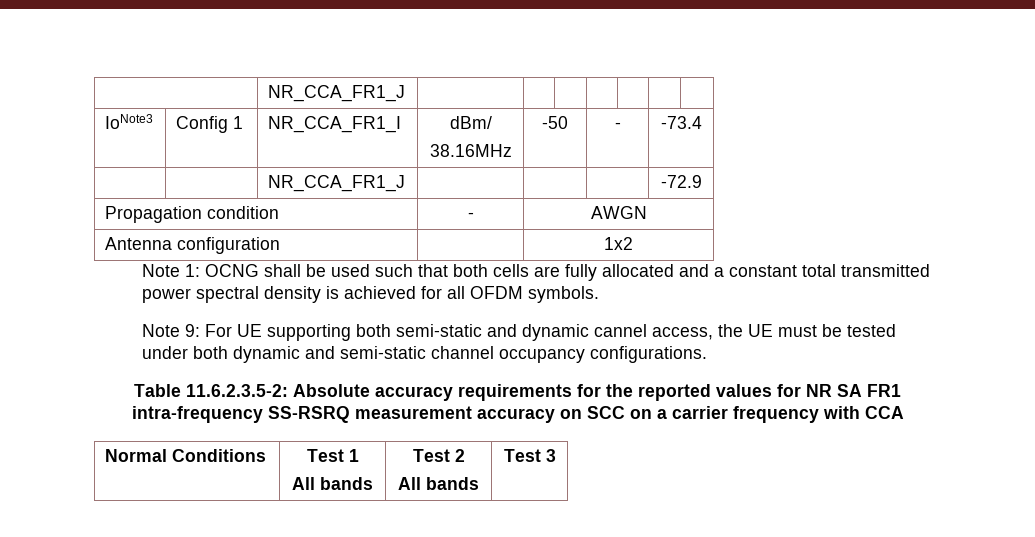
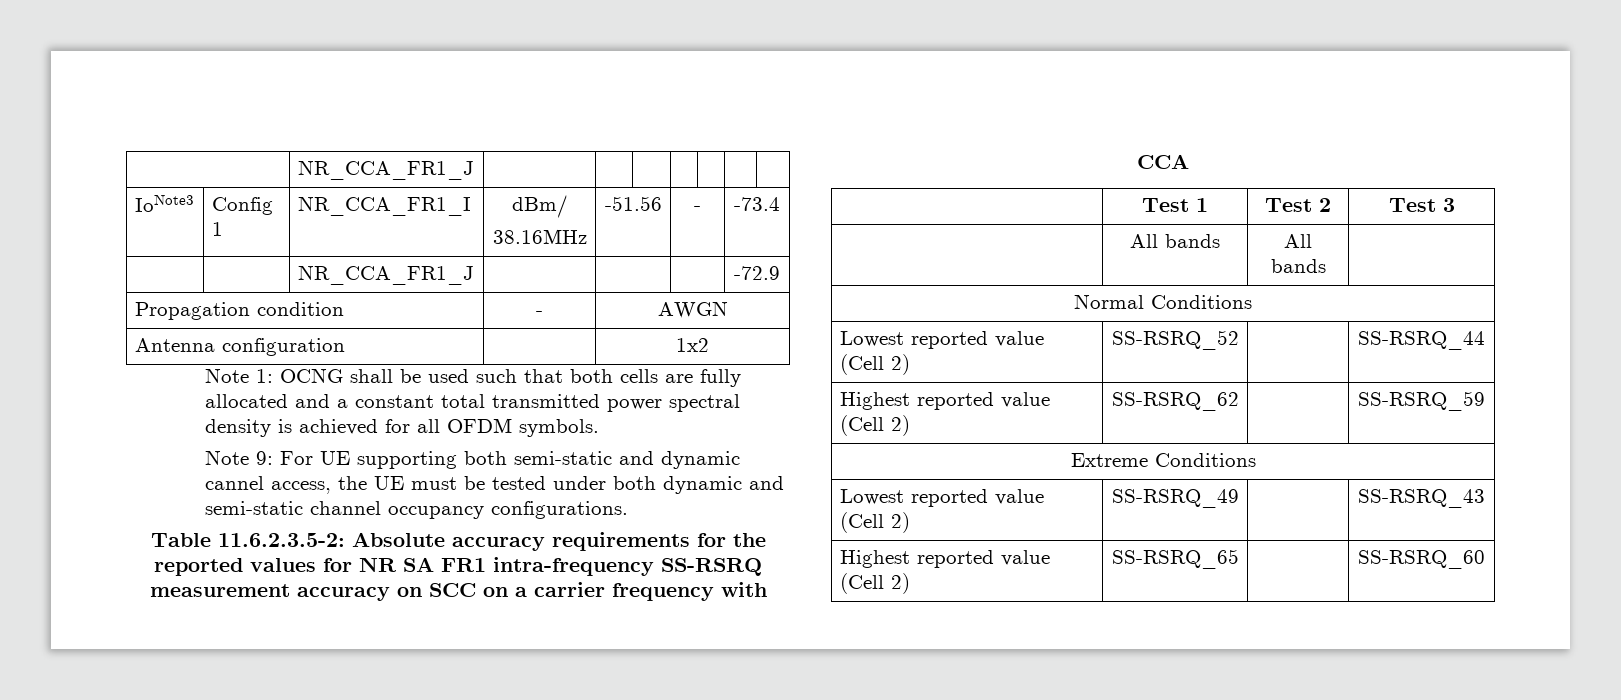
[542,116,568,129] -50 -> [604,196,662,211] -51.56
[105,449,267,462] Normal Conditions -> (1189, 161) none
[292,477,373,490] [412,449,465,462] [398,477,479,490] [503,449,556,462] // All bands | Test 2 // All bands | Test 3 -> [1265,198,1331,212] [1388,198,1455,212] [1130,234,1220,248] [1284,234,1312,248] [1270,259,1326,273] [1074,294,1252,309] [839,331,1044,349] [839,354,910,375] [1111,330,1239,350] [1358,331,1485,350] [839,392,1050,410] [839,415,910,436] [1111,392,1239,411] [1358,391,1485,411] [1070,453,1256,467] [839,489,1044,507] [839,512,910,533] [1111,489,1239,508] [1358,489,1485,508] [839,550,1050,568] [839,573,910,594] [1111,549,1239,569] [1358,550,1485,569] | Test 2 | Test 3 // | All bands | All bands | // Normal Conditions // Lowest reported value (Cell 2) | SS-RSRQ_52 | | SS-RSRQ_44 // Highest reported value (Cell 2) | SS-RSRQ_62 | | SS-RSRQ_59 // Extreme Conditions // Lowest reported value (Cell 2) | SS-RSRQ_49 | | SS-RSRQ_43 // Highest reported value (Cell 2) | SS-RSRQ_65 | | SS-RSRQ_60

